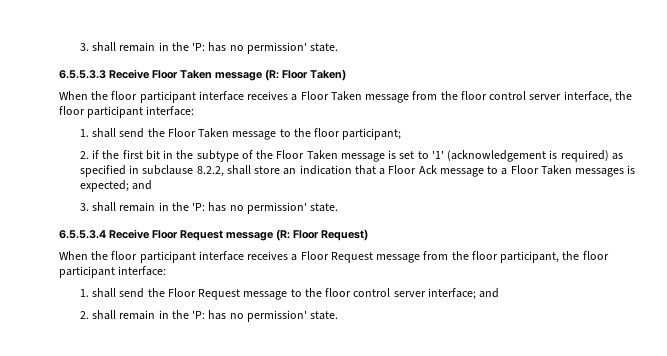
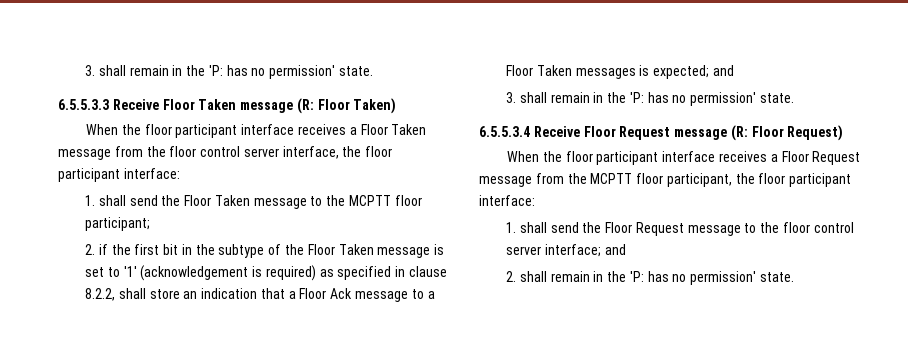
(311, 132) none -> [349,195,392,206] MCPTT
[142,165,194,175] subclause -> [409,266,448,277] clause
(469, 255) none -> [590,173,633,184] MCPTT

